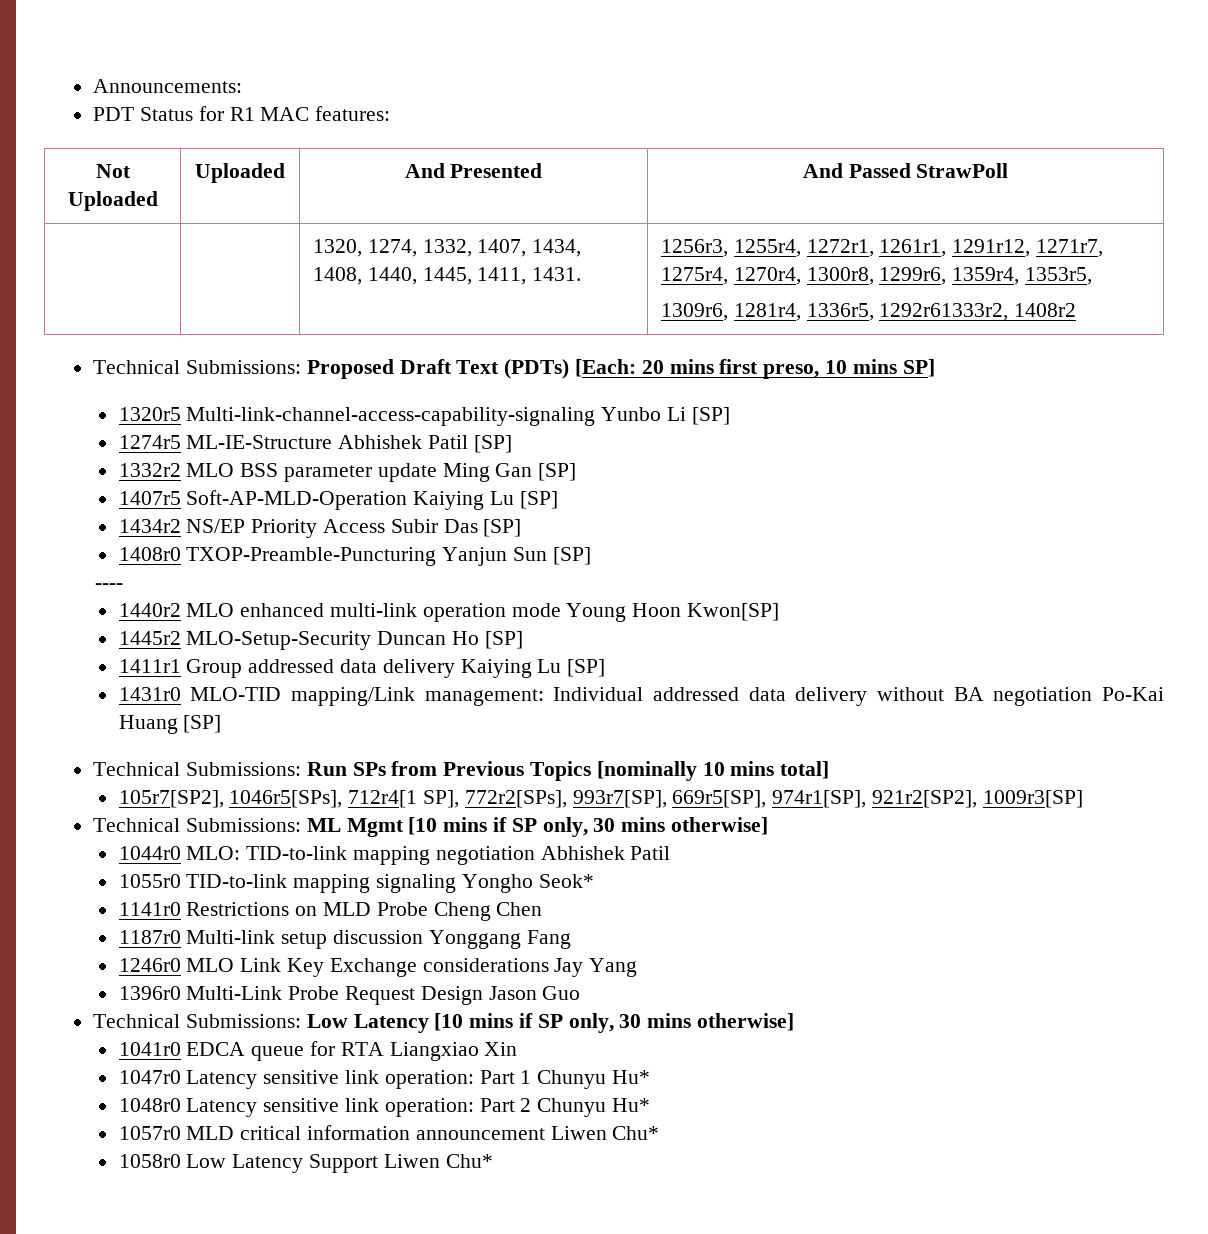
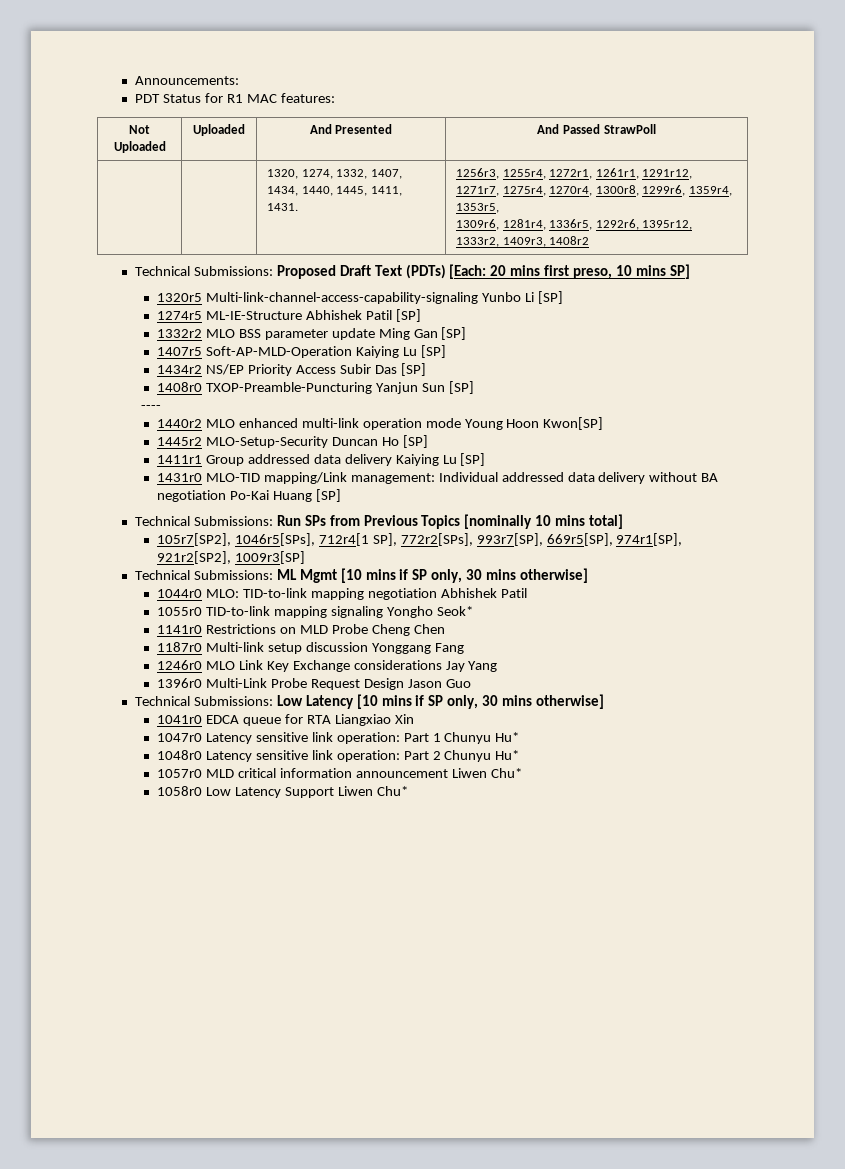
[312,267,362,285] 1408, -> (299, 191) none
[879,303,1009,321] 1292r61333r2, -> [595,219,693,230] [456,237,546,247] 1292r6, 1395r12, 1333r2, 1409r3,

